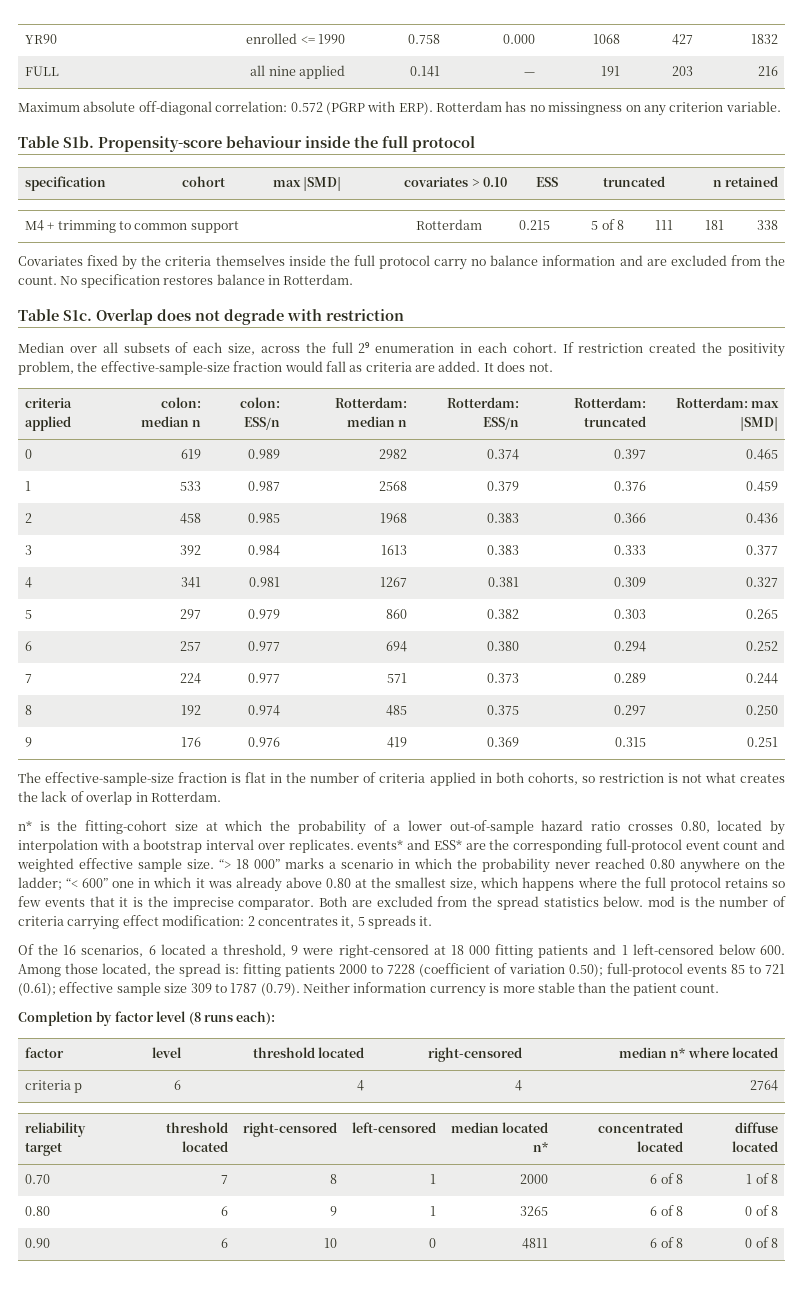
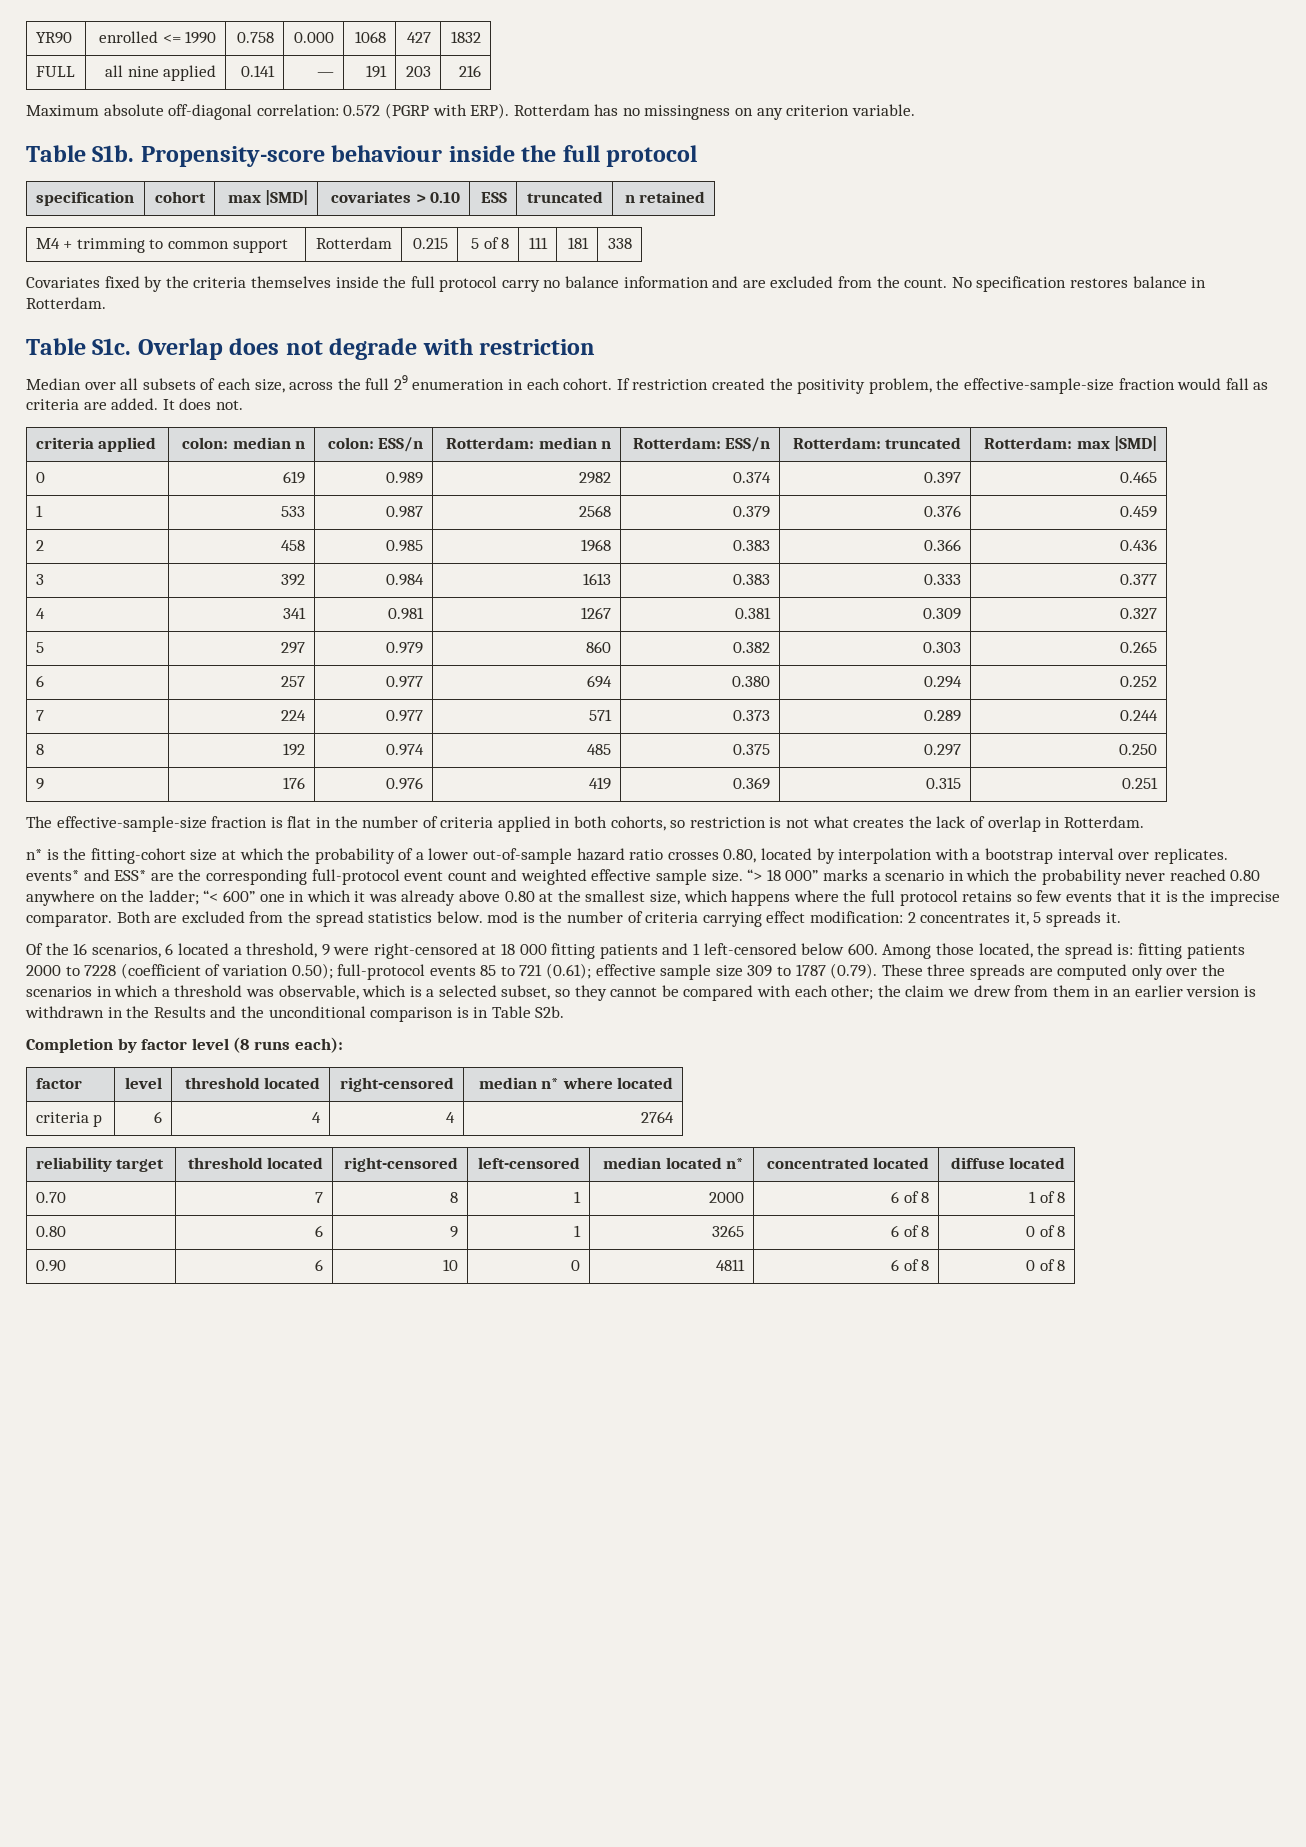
[303,982,720,997] Neither information currency is more stable than the patient count. -> [881,964,1225,980] [26,985,1256,1001] [25,1006,565,1022] These three spreads are computed only over the scenarios in which a threshold was observable, which is a selected subset, so they cannot be compared with each other; the claim we drew from them in an earlier version is withdrawn in the Results and the unconditional comparison is in Table S2b.

